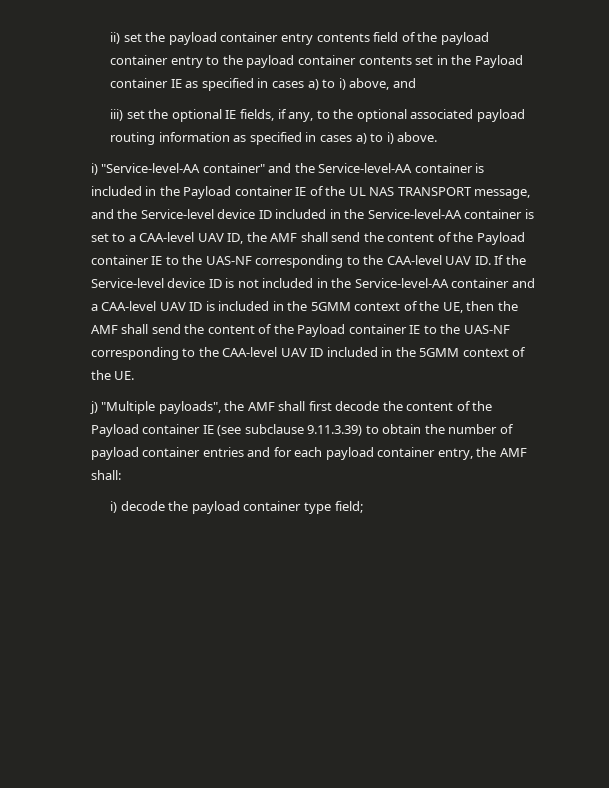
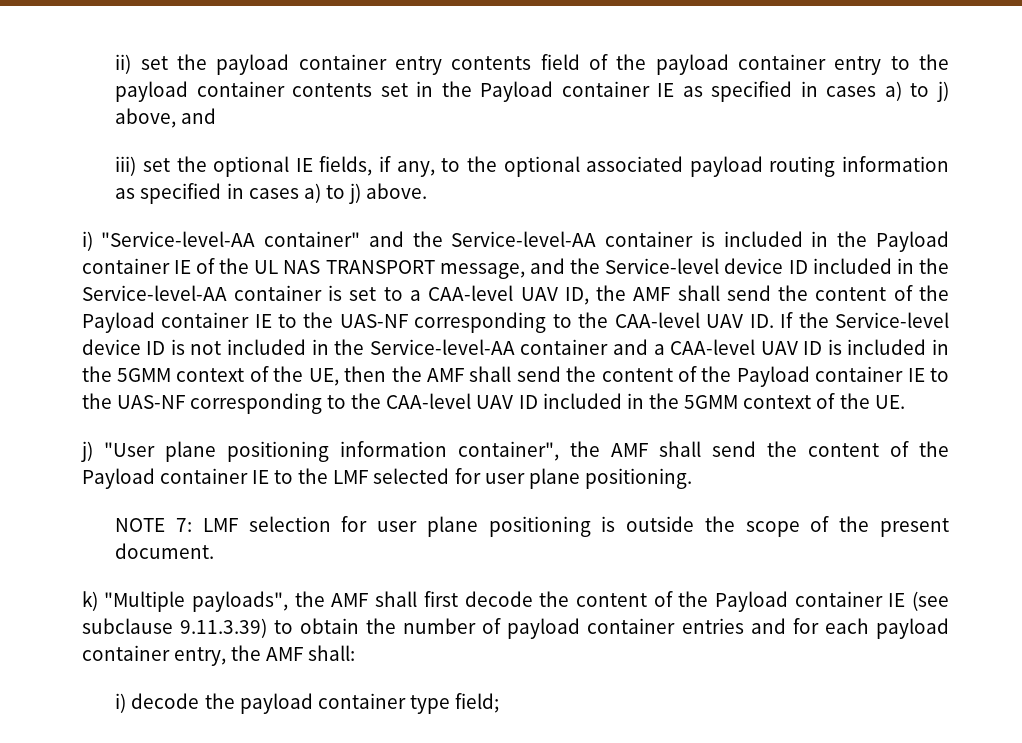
[338,78,346,90] i) -> [936,81,949,102] j)
[386,132,394,144] i) -> [349,183,362,204] j)
(98, 407) none -> [103,441,949,462] [81,468,692,489] [115,516,949,537] [115,543,215,559] [81,591,98,611] "User plane positioning information container", the AMF shall send the content of the Payload container IE to the LMF selected for user plane positioning. // NOTE 7: LMF selection for user plane positioning is outside the scope of the present document. // k)

